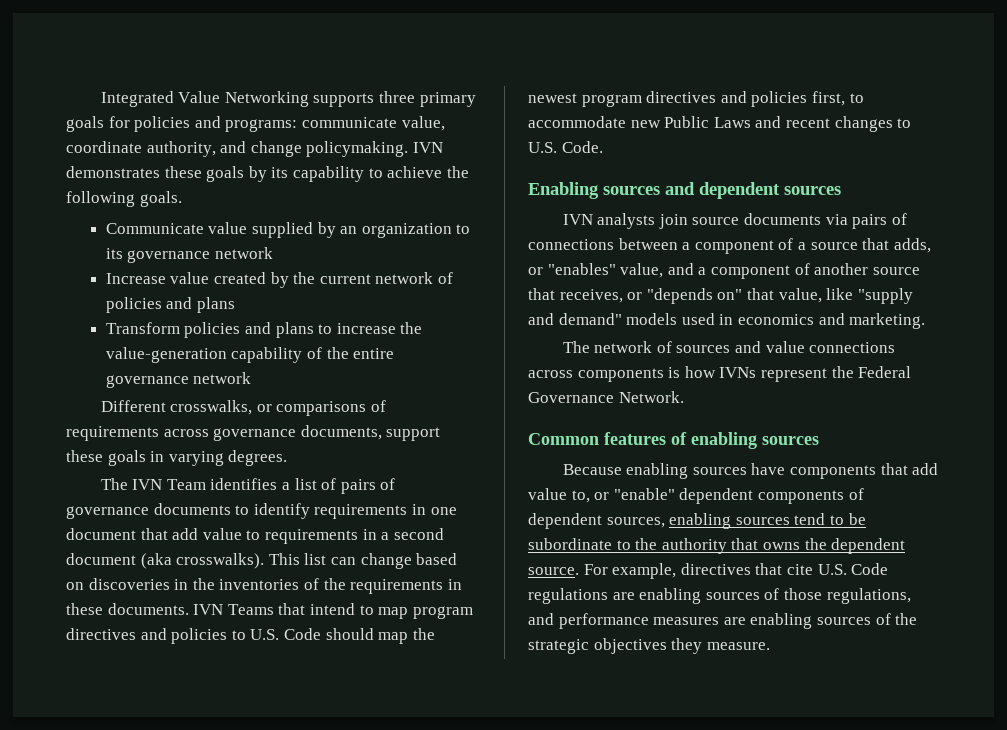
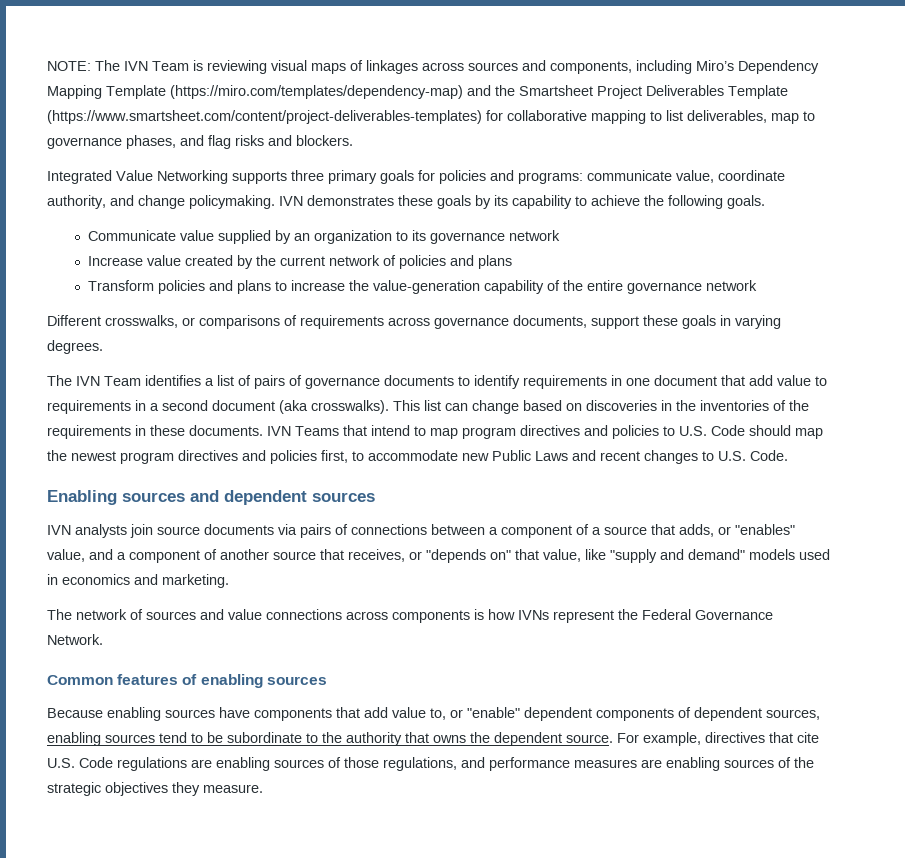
(100, 99) none -> [47,60,819,74] [47,85,788,99] [47,110,815,124] [47,135,353,149] NOTE: The IVN Team is reviewing visual maps of linkages across sources and components, including Miro’s Dependency Mapping Template (https://miro.com/templates/dependency-map) and the Smartsheet Project Deliverables Template (https://www.smartsheet.com/content/project-deliverables-templates) for collaborative mapping to list deliverables, map to governance phases, and flag risks and blockers. //

